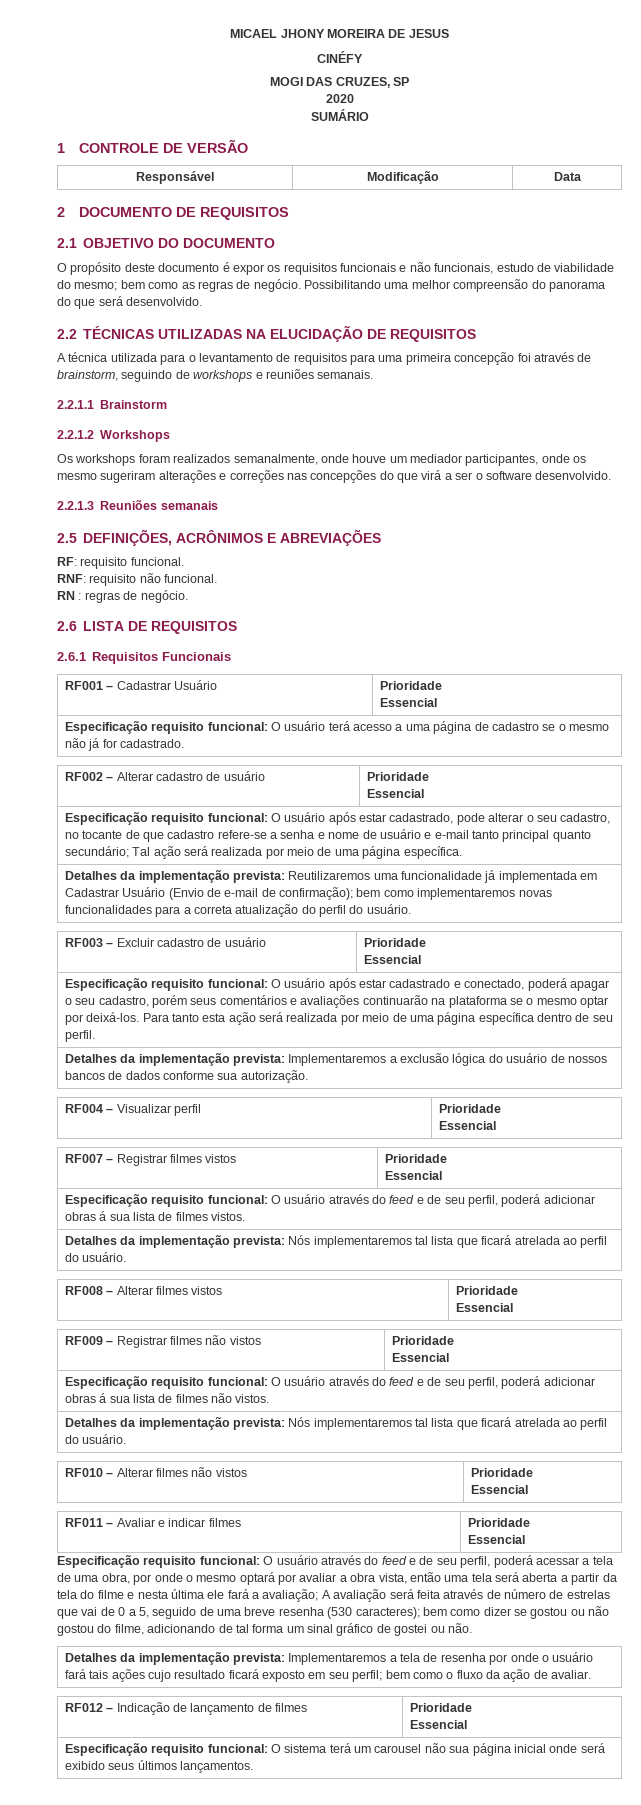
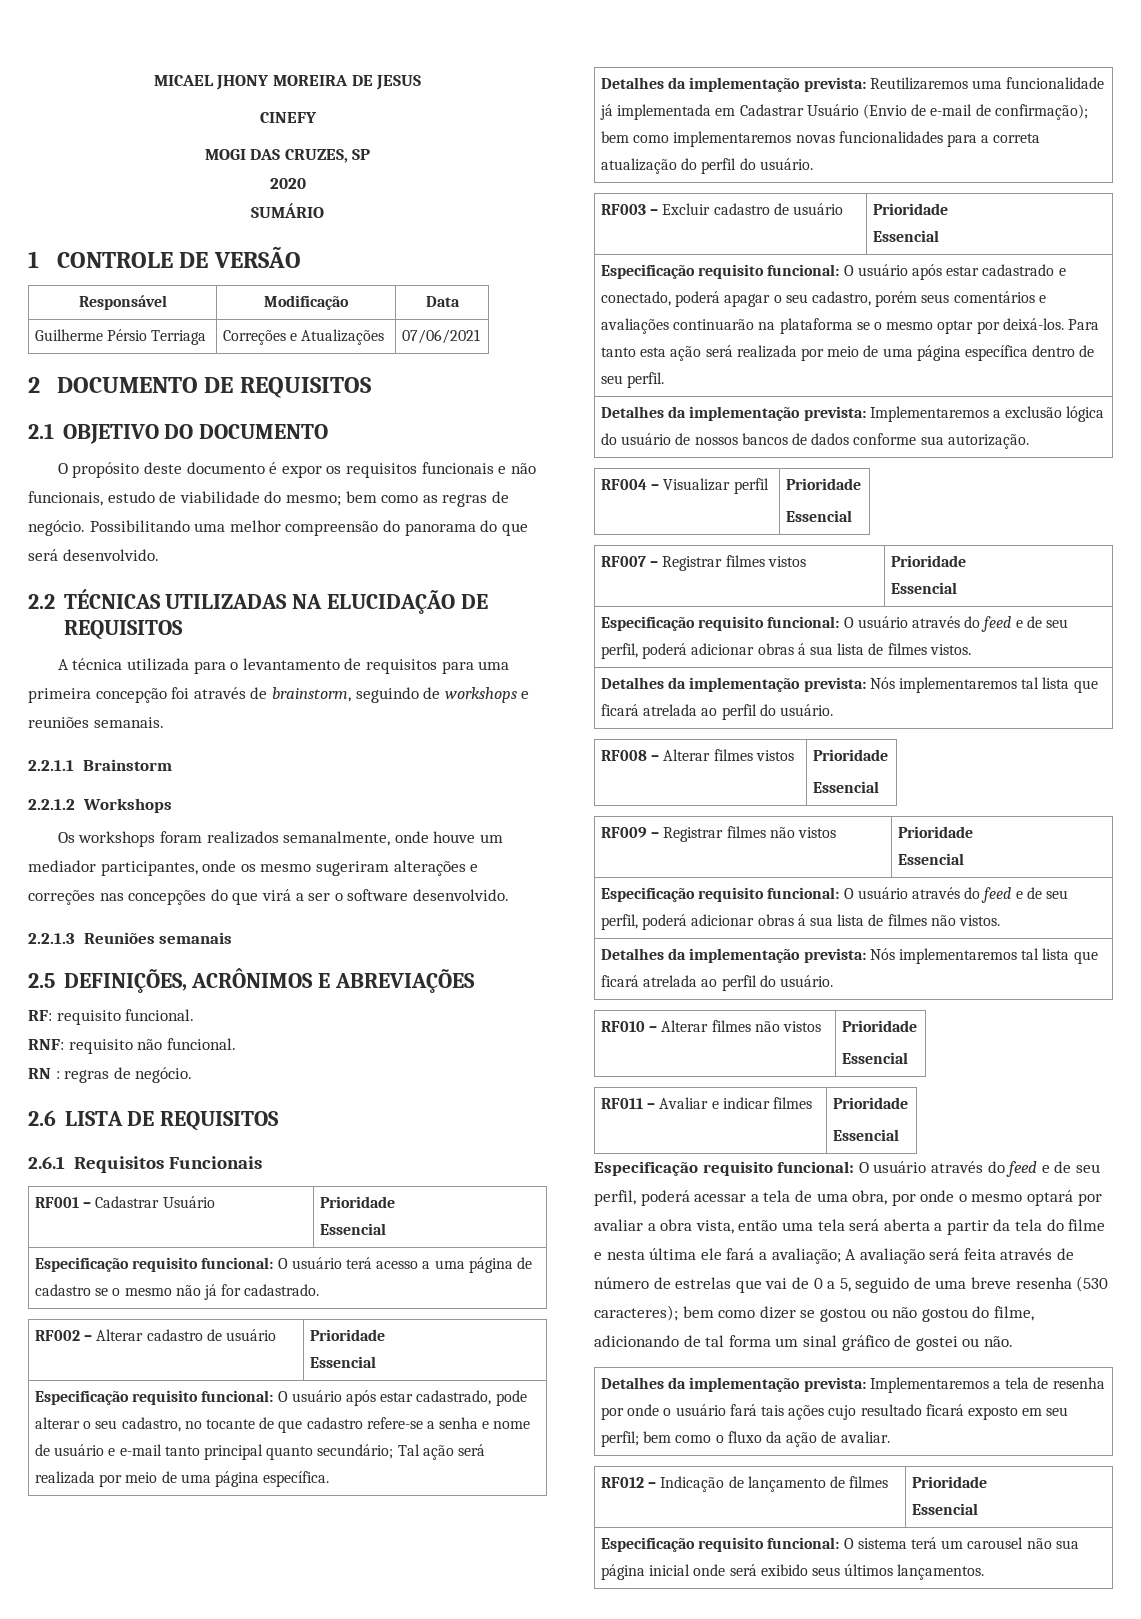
[317,51,363,63] CINÉFY -> [259,112,317,123] CINEFY
(582, 176) none -> [35,329,207,345] [223,329,385,345] [402,329,481,344] // Guilherme Pérsio Terriaga | Correções e Atualizações | 07/06/2021

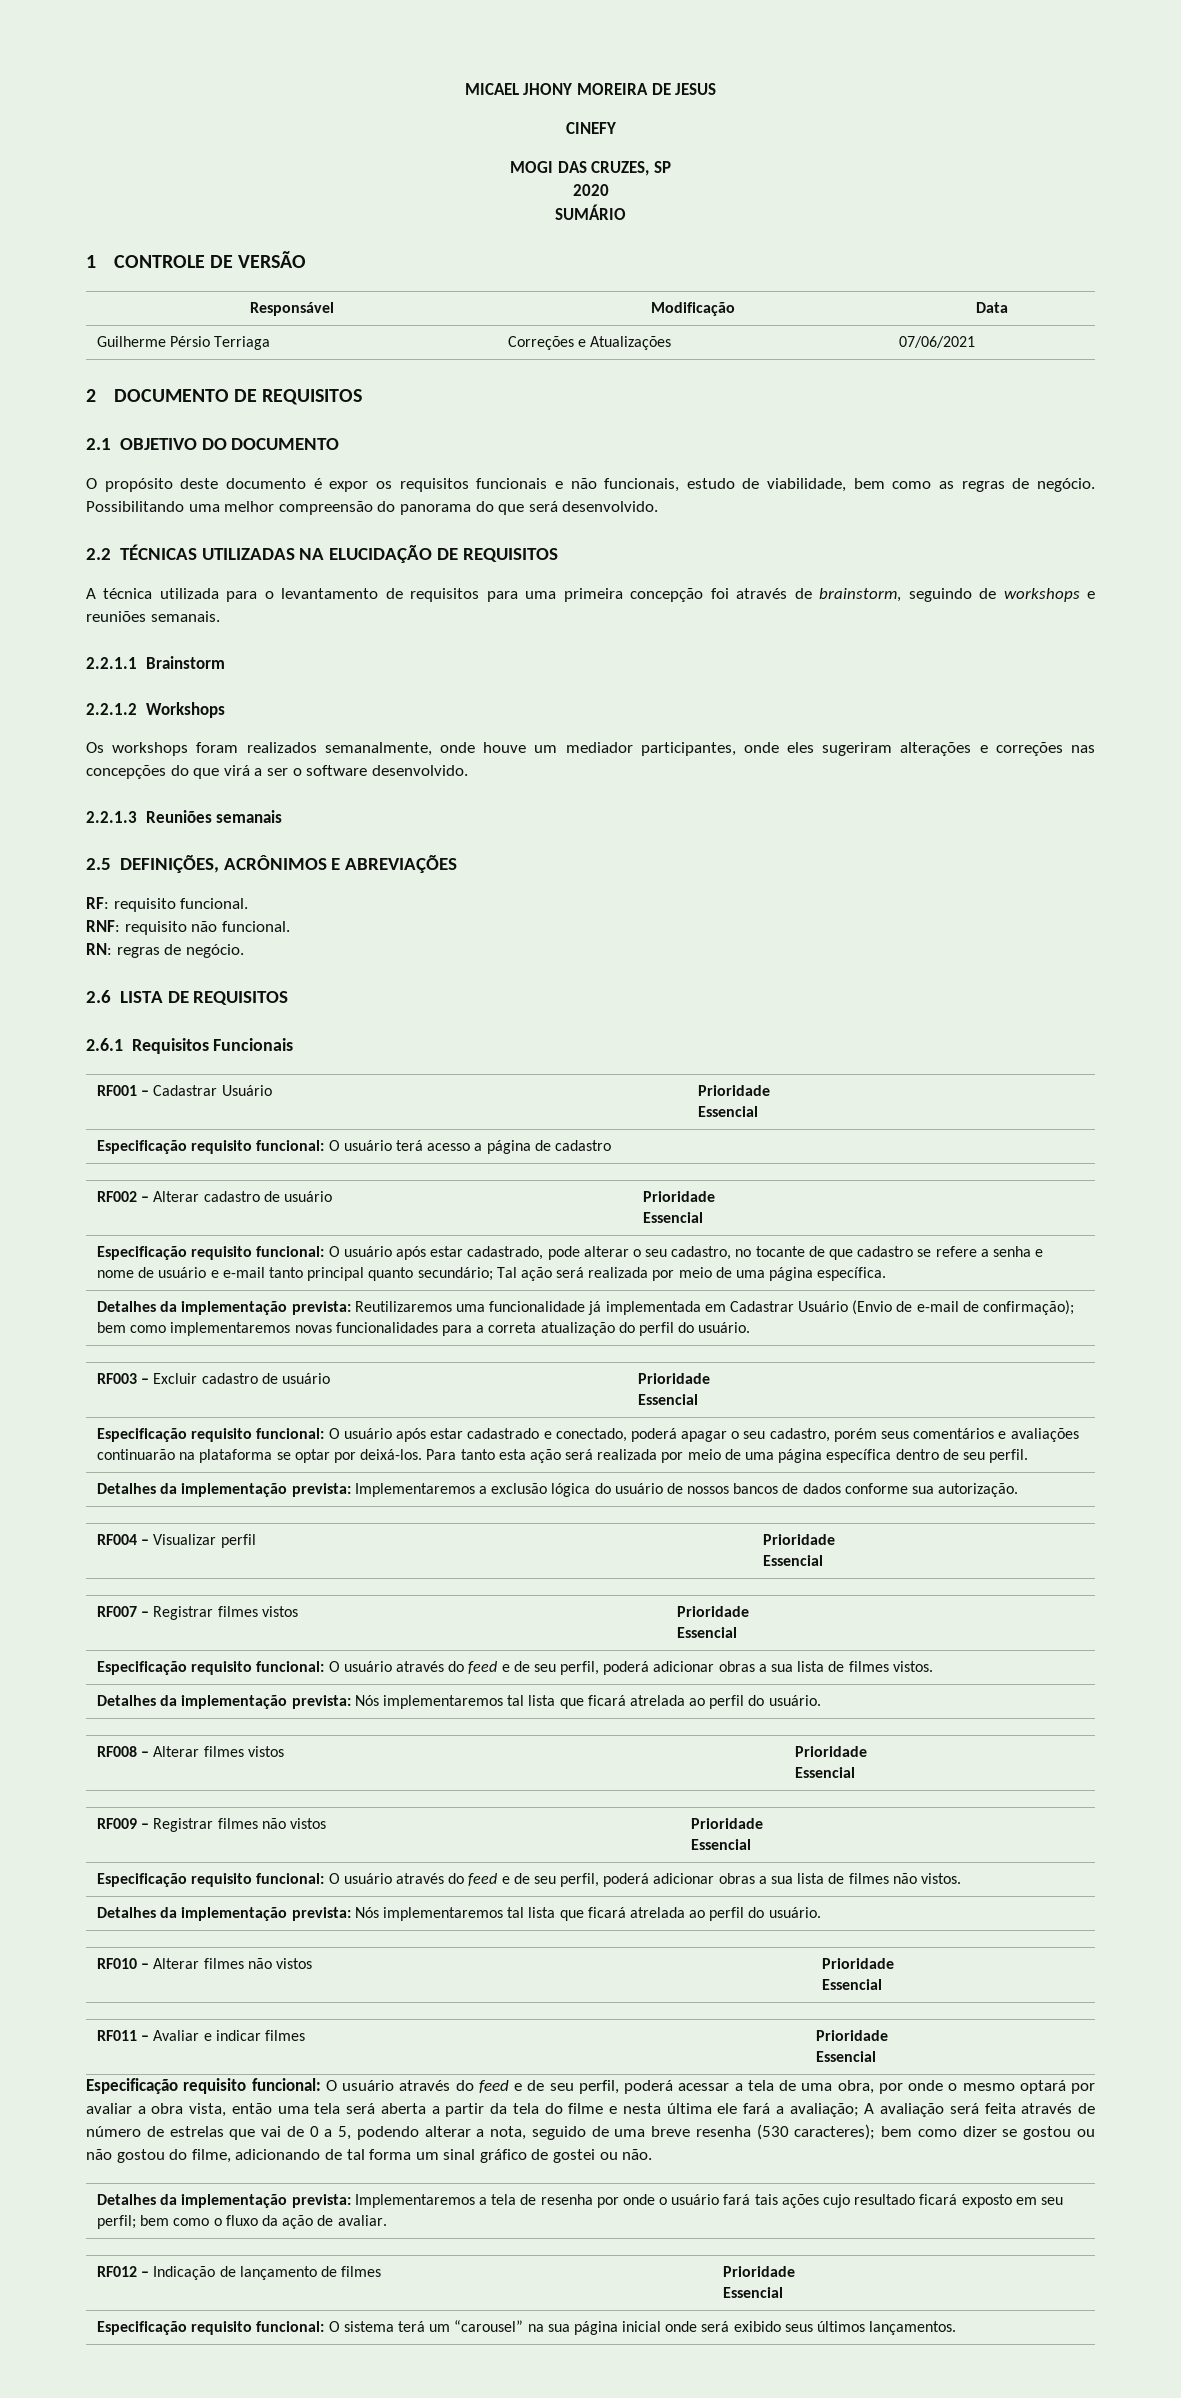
[179,491,341,506] viabilidade do mesmo; -> [767,478,847,492] viabilidade,
[240,864,312,872] os mesmo -> [787,742,815,753] eles
[28,1068,60,1079] RN : -> [86,943,112,955] RN:
[434,1260,465,1269] uma -> (483, 1147) none
[95,1284,320,1300] se o mesmo não já for cadastrado. -> (611, 1145) none
[366,1417,423,1429] refere-se -> [917,1246,977,1257] se refere
[873,322,934,330] o mesmo -> (291, 1456) none
[797,643,806,655] á -> [758,1664,767,1672] a
[797,914,806,926] á -> [758,1876,767,1884] a
(851, 1285) none -> [356,2126,527,2140] podendo alterar a nota,
[967,1537,1052,1549] carousel não -> [454,2320,544,2332] “carousel” na

